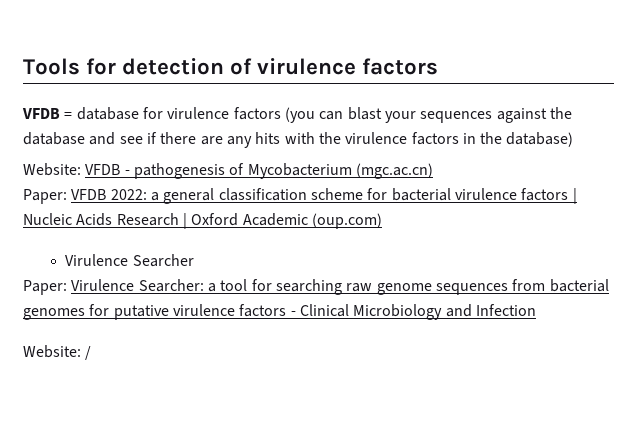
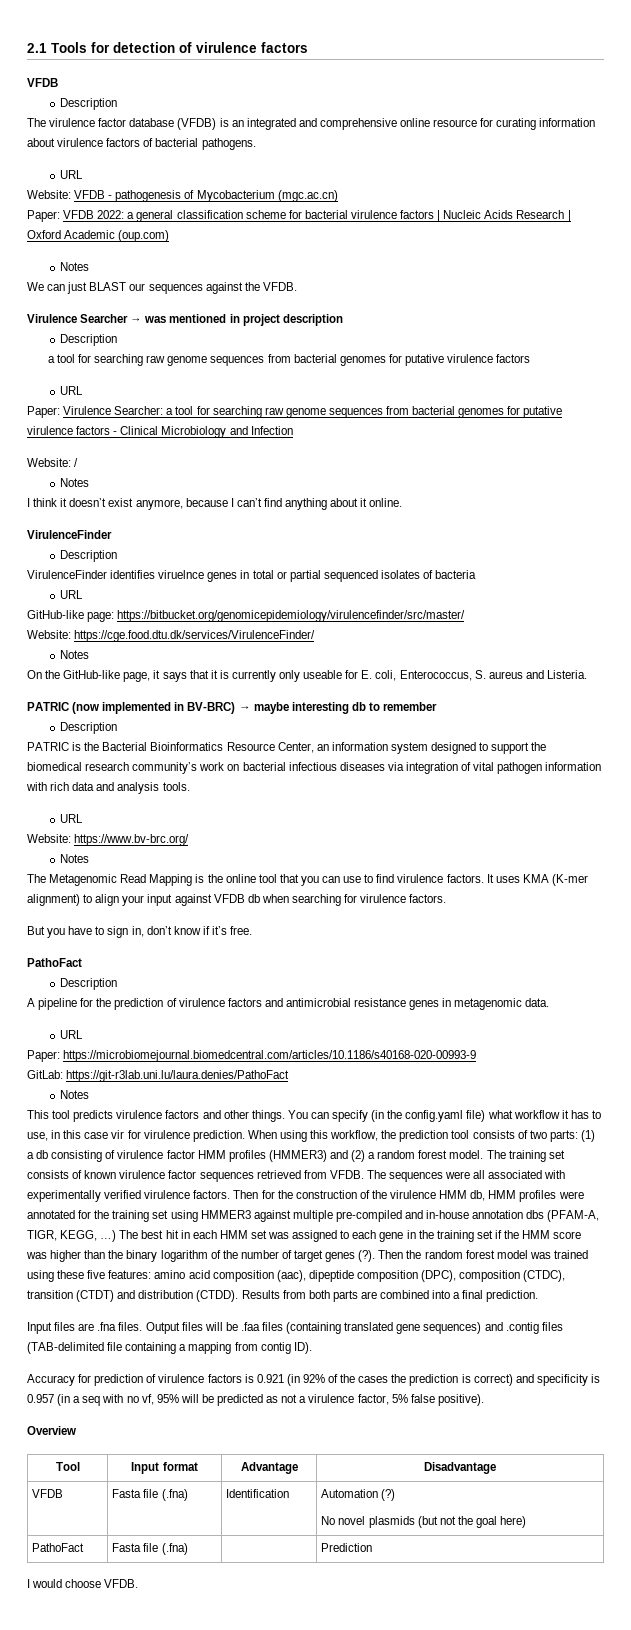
(23, 66) none -> [27,43,47,53] 2.1
[64,107,572,123] [23,132,574,148] = database for virulence factors (you can blast your sequences against the database and see if there are any hits with the virulence factors in the database) -> [60,98,118,110] [27,118,596,130] [27,138,256,150] [60,170,84,179] // Description // The virulence factor database (VFDB) is an integrated and comprehensive online resource for curating information about virulence factors of bacterial pathogens. // URL
[65,254,194,267] Virulence Searcher -> [60,262,90,271] [27,282,297,294] [27,314,343,326] [60,334,118,346] [47,354,531,366] [60,386,84,395] Notes // We can just BLAST our sequences against the VFDB. // Virulence Searcher → was mentioned in project description // Description // a tool for searching raw genome sequences from bacterial genomes for putative virulence factors // URL
(92, 353) none -> [60,478,90,487] [27,498,403,510] [27,530,112,539] [60,550,118,562] [27,570,477,582] [60,590,84,599] [27,610,466,622] [27,630,316,642] [60,650,90,659] [27,670,587,682] [27,702,438,714] [60,722,118,734] [27,742,547,754] [27,762,602,774] [26,782,190,794] [60,814,84,823] [27,834,190,846] [60,854,90,863] [27,874,588,886] [27,894,447,906] [27,926,253,938] [27,958,82,967] [60,978,118,990] [27,998,550,1010] [60,1030,84,1039] [27,1050,477,1062] [27,1070,290,1082] [60,1090,90,1099] [27,1110,601,1122] [27,1130,595,1142] [27,1150,565,1162] [27,1170,566,1182] [27,1190,584,1202] [27,1210,600,1222] [27,1230,582,1242] [26,1250,588,1262] [27,1270,566,1282] [27,1290,539,1302] [27,1322,563,1334] [27,1342,312,1354] [27,1374,600,1386] [27,1394,484,1406] [27,1426,76,1435] [55,1462,80,1471] [131,1462,198,1474] [240,1462,298,1474] [424,1462,496,1474] [32,1489,64,1498] [112,1489,188,1501] [226,1489,290,1498] [321,1489,396,1501] [321,1516,527,1528] [32,1543,85,1552] [112,1543,188,1555] [321,1543,373,1552] [27,1579,139,1588] // Notes // I think it doesn’t exist anymore, because I can’t find anything about it online. // VirulenceFinder // Description // VirulenceFinder identifies viruelnce genes in total or partial sequenced isolates of bacteria // URL // GitHub-like page: https://bitbucket.org/genomicepidemiology/virulencefinder/src/master/ // Website: https://cge.food.dtu.dk/services/VirulenceFinder/ // Notes // On the GitHub-like page, it says that it is currently only useable for E. coli, Enterococcus, S. aureus and Listeria. // PATRIC (now implemented in BV-BRC) → maybe interesting db to remember // Description // PATRIC is the Bacterial Bioinformatics Resource Center, an information system designed to support the biomedical research community’s work on bacterial infectious diseases via integration of vital pathogen information with rich data and analysis tools. // URL // Website: https://www.bv-brc.org/ // Notes // The Metagenomic Read Mapping is the online tool that you can use to find virulence factors. It uses KMA (K-mer alignment) to align your input against VFDB db when searching for virulence factors. // But you have to sign in, don’t know if it’s free. // PathoFact // Description // A pipeline for the prediction of virulence factors and antimicrobial resistance genes in metagenomic data. // URL // Paper: https://microbiomejournal.biomedcentral.com/articles/10.1186/s40168-020-00993-9 // GitLab: https://git-r3lab.uni.lu/laura.denies/PathoFact // Notes // This tool predicts virulence factors and other things. You can specify (in the config.yaml file) what workflow it has to use, in this case vir for virulence prediction. When using this workflow, the prediction tool consists of two parts: (1) a db consisting of virulence factor HMM profiles (HMMER3) and (2) a random forest model. The training set consists of known virulence factor sequences retrieved from VFDB. The sequences were all associated with experimentally verified virulence factors. Then for the construction of the virulence HMM db, HMM profiles were annotated for the training set using HMMER3 against multiple pre-compiled and in-house annotation dbs (PFAM-A, TIGR, KEGG, …) The best hit in each HMM set was assigned to each gene in the training set if the HMM score was higher than the binary logarithm of the number of target genes (?). Then the random forest model was trained using these five features: amino acid composition (aac), dipeptide composition (DPC), composition (CTDC), transition (CTDT) and distribution (CTDD). Results from both parts are combined into a final prediction. // Input files are .fna files. Output files will be .faa files (containing translated gene sequences) and .contig files (TAB-delimited file containing a mapping from contig ID). // Accuracy for prediction of virulence factors is 0.921 (in 92% of the cases the prediction is correct) and specificity is 0.957 (in a seq with no vf, 95% will be predicted as not a virulence factor, 5% false positive). // Overview // Tool | Input format | Advantage | Disadvantage // VFDB | Fasta file (.fna) | Identification | Automation (?) // No novel plasmids (but not the goal here) // PathoFact | Fasta file (.fna) | | Prediction // I would choose VFDB.

